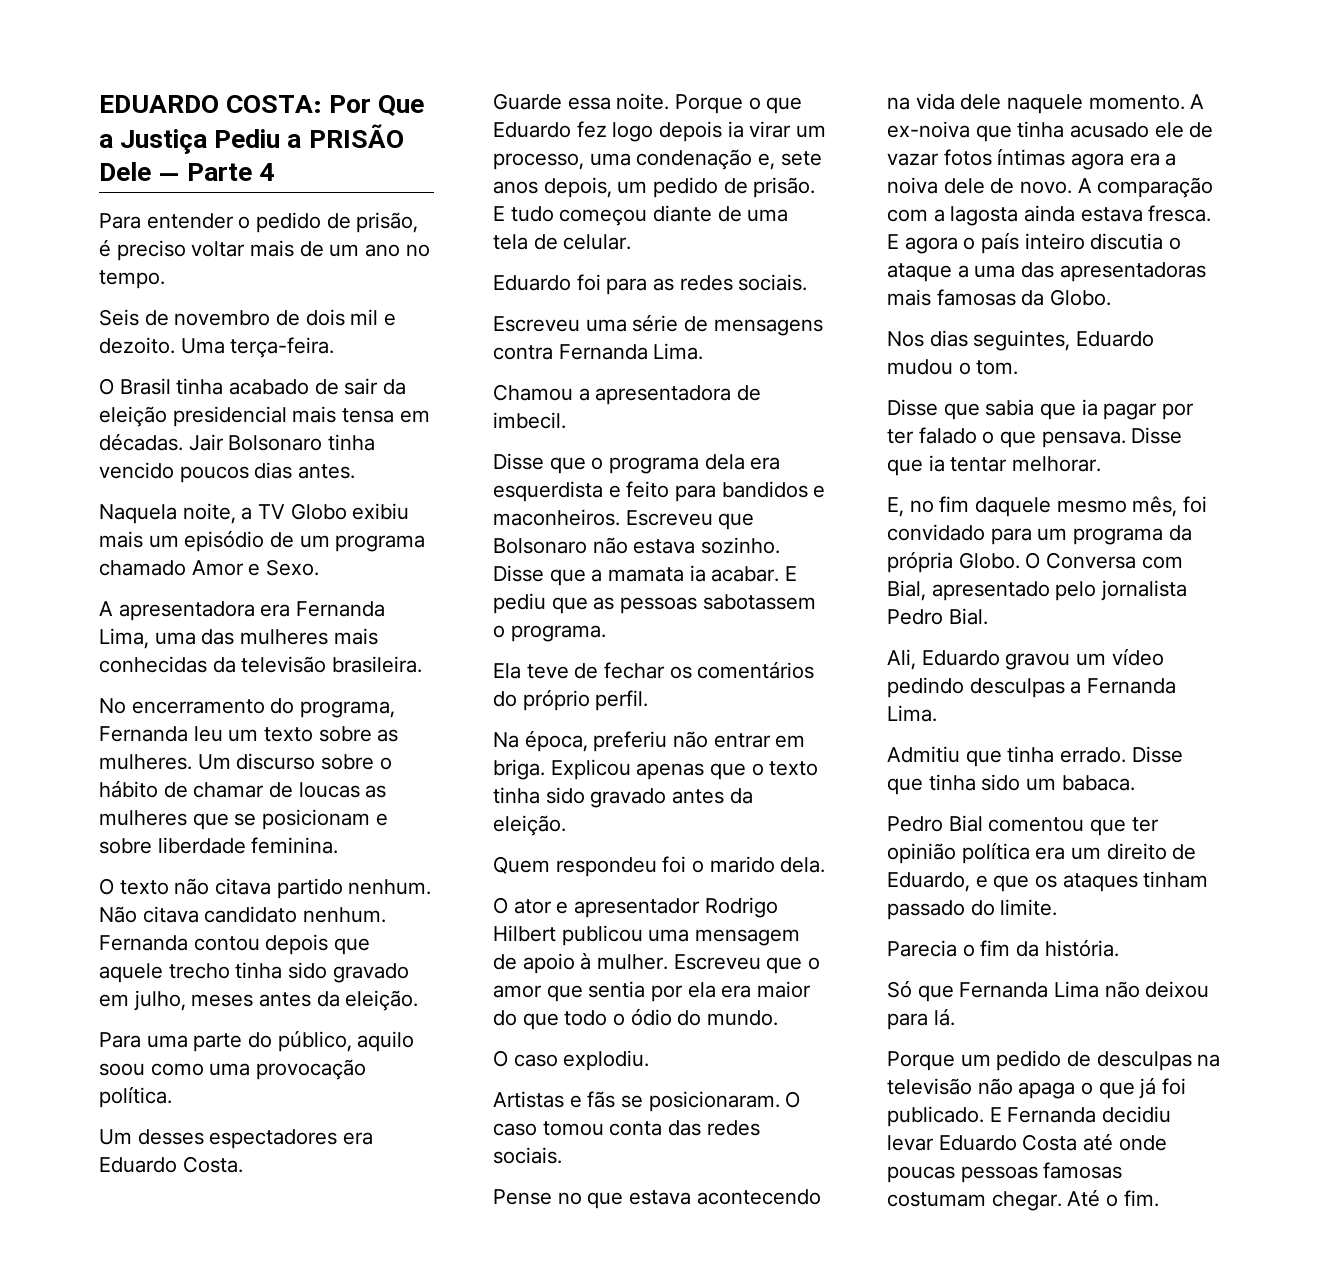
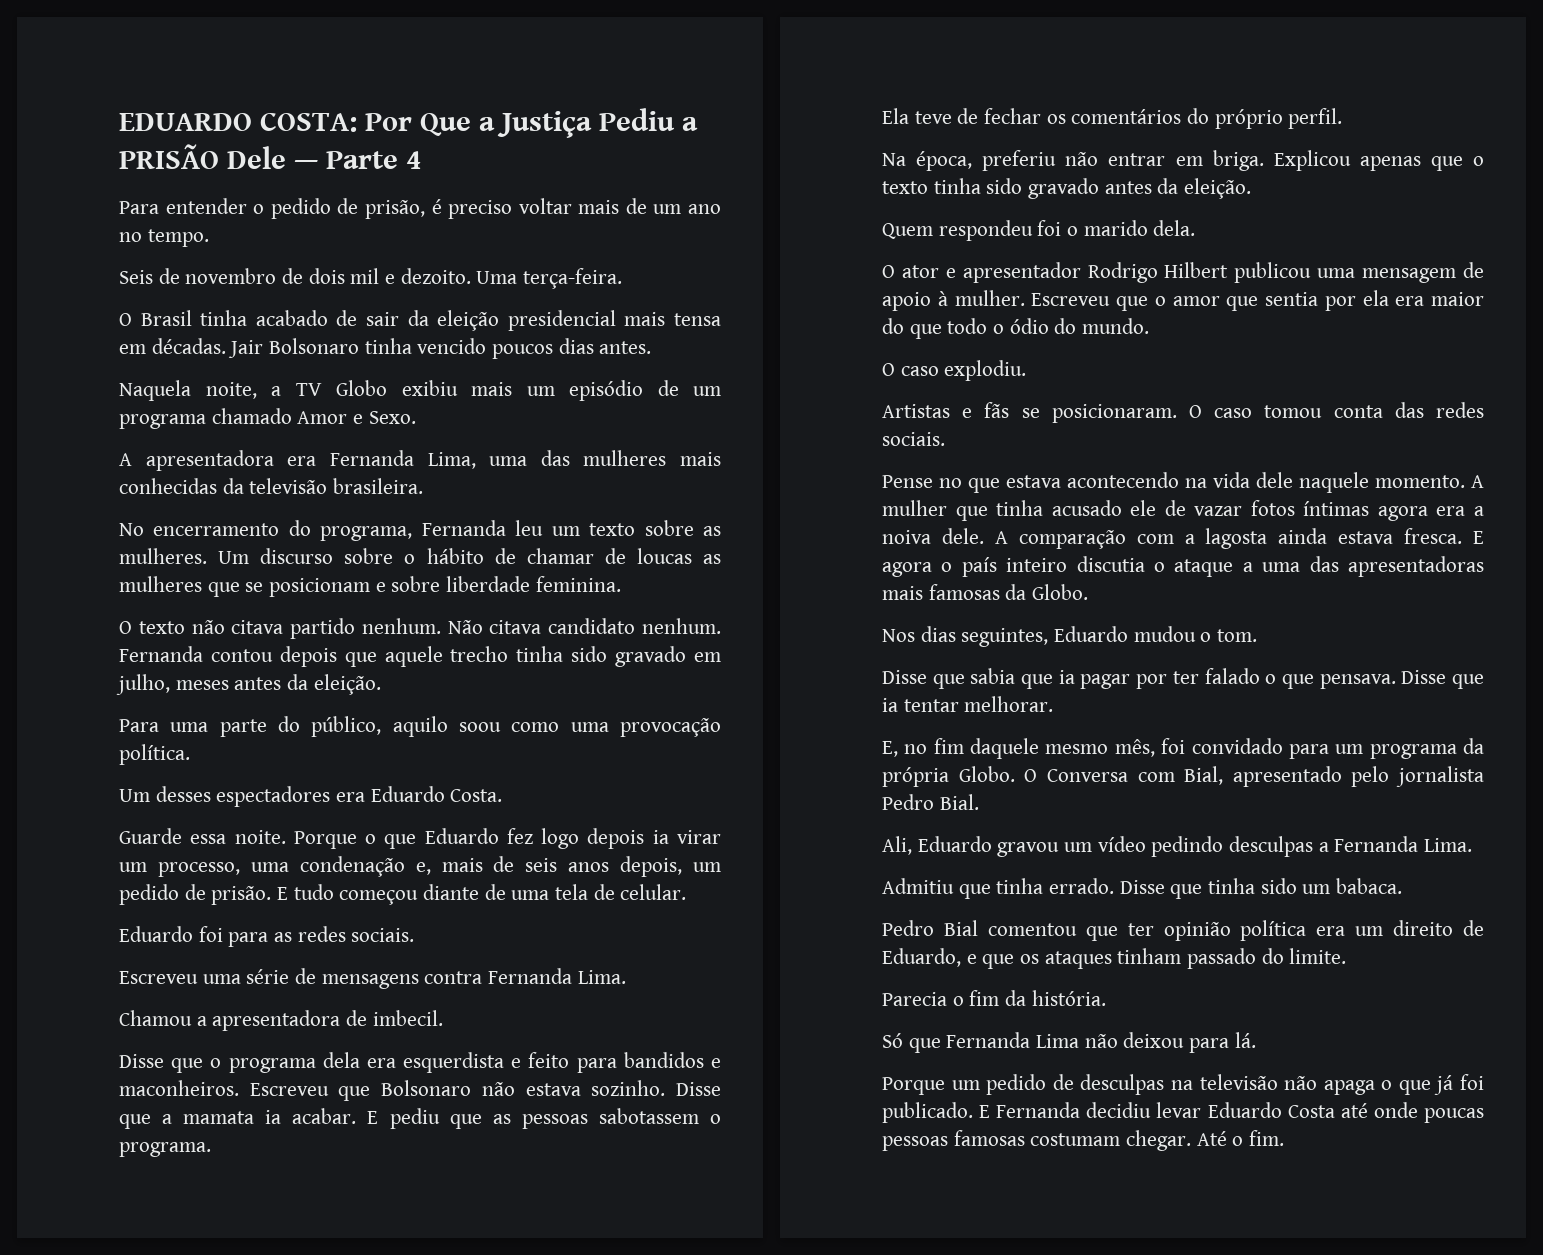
[780,151,822,166] sete -> [441,856,558,872] mais de seis
[887,121,970,138] ex-noiva -> [882,500,947,516] mulher
[943,178,1073,194] dele de novo. -> [941,528,984,544] dele.

